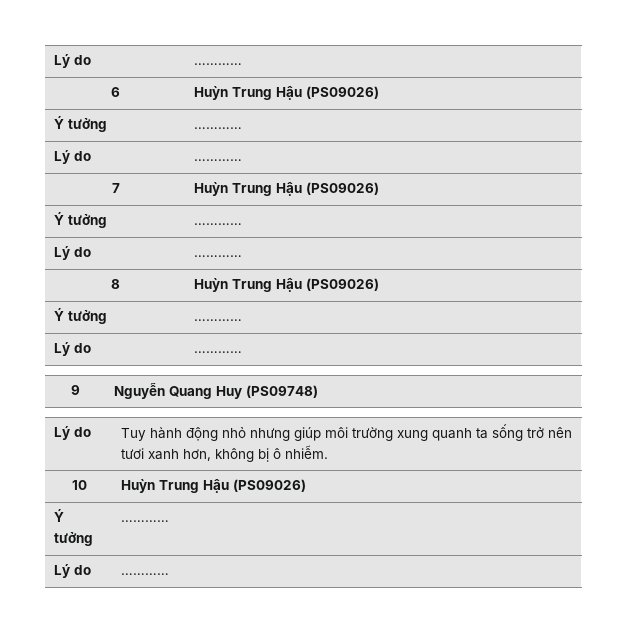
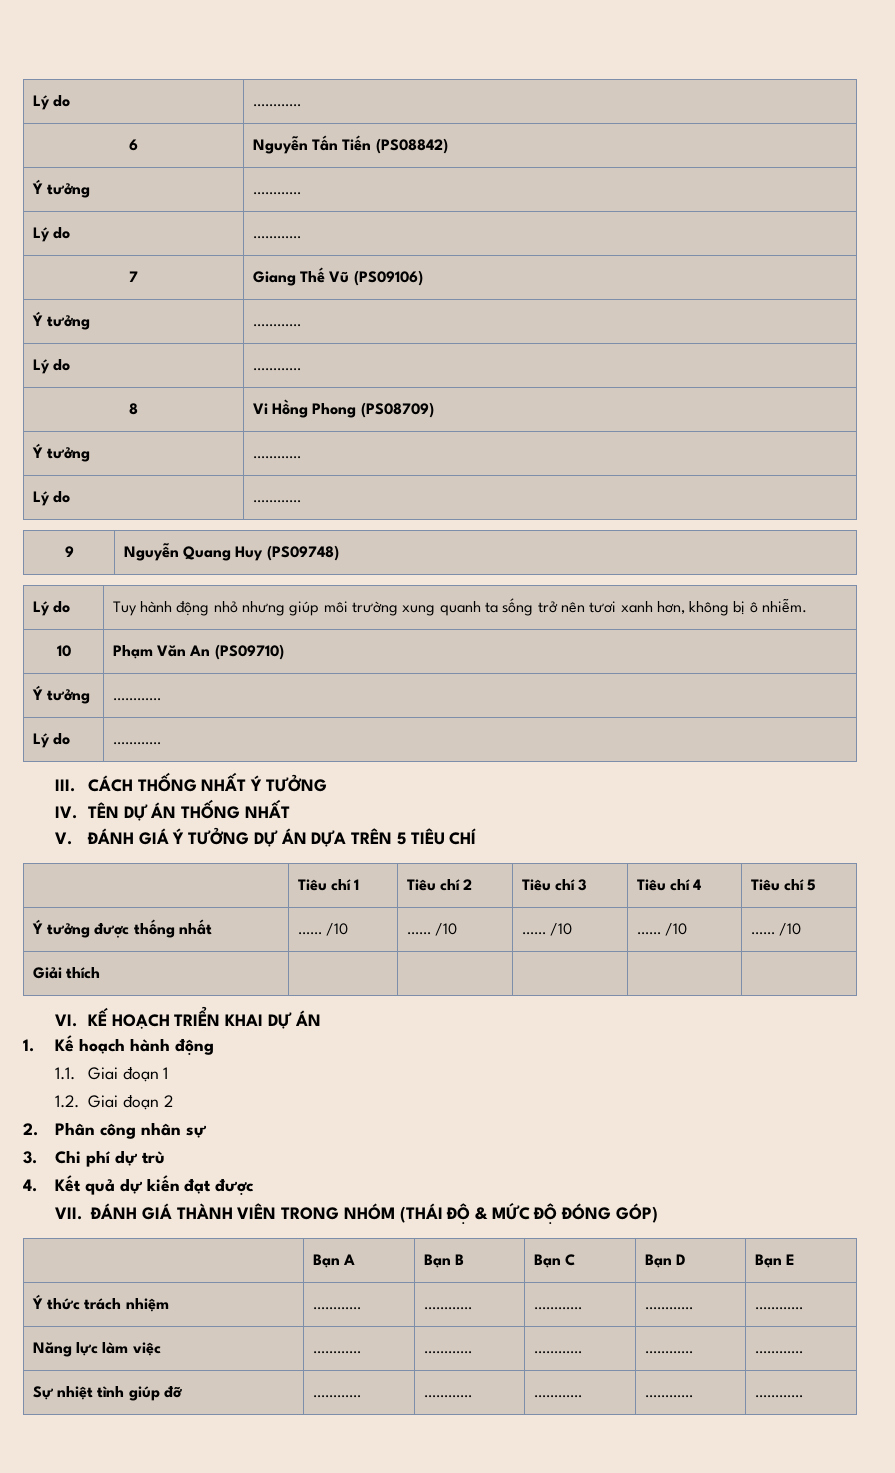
[194,86,380,100] Huỳn Trung Hậu (PS09026) -> [252,135,448,154] Nguyễn Tấn Tiến (PS08842)
[194,182,380,196] Huỳn Trung Hậu (PS09026) -> [252,267,423,286] Giang Thế Vũ (PS09106)
[194,278,380,292] Huỳn Trung Hậu (PS09026) -> [252,399,434,418] Vi Hồng Phong (PS08709)
[121,479,307,493] [54,509,65,522] [54,532,94,546] [121,520,170,522] [54,564,92,578] [121,573,170,575] Huỳn Trung Hậu (PS09026) // Ý tưởng | ………… // Lý do | ………… -> [112,644,284,660] [31,685,91,704] [112,698,161,701] [32,733,71,748] [112,742,161,745] [55,772,327,792] [55,799,290,821] [55,827,477,847] [297,879,360,891] [406,879,473,891] [521,879,588,891] [636,879,702,891] [750,879,817,891] [31,919,213,938] [297,923,349,936] [406,923,458,936] [521,923,573,936] [636,923,688,936] [750,923,802,936] [32,967,101,979] [55,1006,321,1029] [23,1035,214,1055] [55,1066,169,1082] [55,1094,173,1110] [23,1122,207,1139] [23,1150,165,1167] [23,1175,255,1195] [55,1202,658,1225] [312,1254,356,1268] [423,1254,465,1268] [533,1254,576,1268] [644,1254,687,1268] [754,1254,796,1268] [31,1294,169,1312] [312,1307,361,1310] [423,1307,472,1310] [533,1307,582,1310] [644,1307,693,1310] [754,1307,803,1310] [32,1342,161,1357] [312,1351,361,1354] [423,1351,472,1354] [533,1351,582,1354] [644,1351,693,1354] [754,1351,803,1354] [32,1386,183,1401] [312,1395,361,1398] [423,1395,472,1398] [533,1395,582,1398] [644,1395,693,1398] [754,1395,803,1398] Phạm Văn An (PS09710) // Ý tưởng | ………… // Lý do | ………… // III. CÁCH THỐNG NHẤT Ý TƯỞNG // IV. TÊN DỰ ÁN THỐNG NHẤT // V. ĐÁNH GIÁ Ý TƯỞNG DỰ ÁN DỰA TRÊN 5 TIÊU CHÍ // | Tiêu chí 1 | Tiêu chí 2 | Tiêu chí 3 | Tiêu chí 4 | Tiêu chí 5 // Ý tưởng được thống nhất | …… /10 | …… /10 | …… /10 | …… /10 | …… /10 // Giải thích | | | | | // VI. KẾ HOẠCH TRIỂN KHAI DỰ ÁN // 1. Kế hoạch hành động // 1.1. Giai đoạn 1 // 1.2. Giai đoạn 2 // 2. Phân công nhân sự // 3. Chi phí dự trù // 4. Kết quả dự kiến đạt được // VII. ĐÁNH GIÁ THÀNH VIÊN TRONG NHÓM (THÁI ĐỘ & MỨC ĐỘ ĐÓNG GÓP) // | Bạn A | Bạn B | Bạn C | Bạn D | Bạn E // Ý thức trách nhiệm | ………… | ………… | ………… | ………… | ………… // Năng lực làm việc | ………… | ………… | ………… | ………… | ………… // Sự nhiệt tình giúp đỡ | ………… | ………… | ………… | ………… | …………

